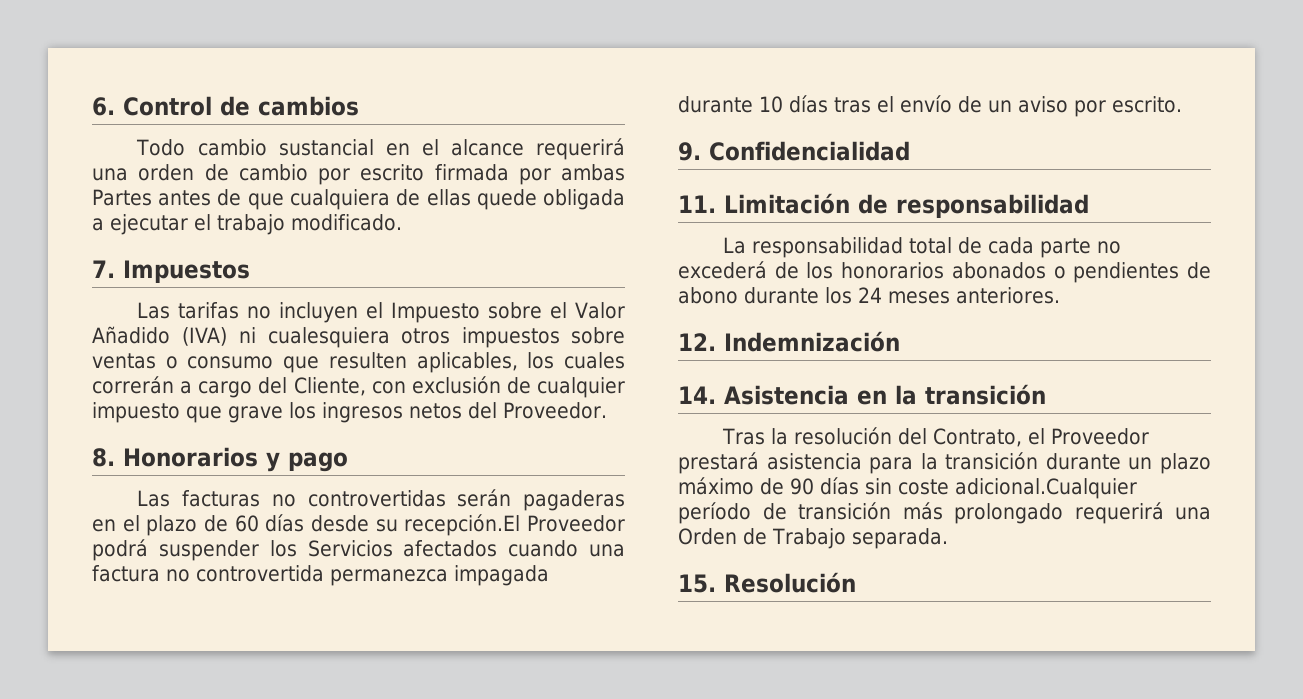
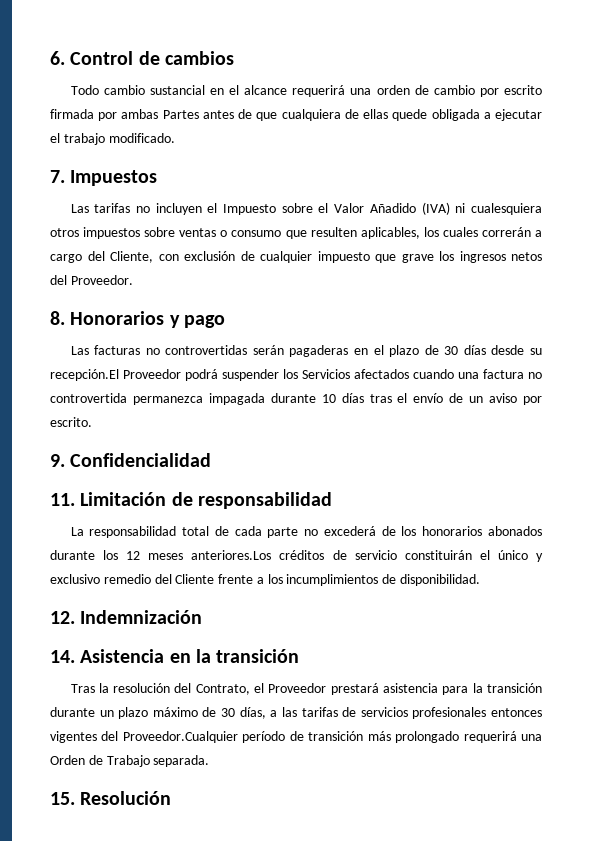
[234,515,259,532] 60 -> [444,346,459,355] 30
[1053,262,1211,283] [678,287,1060,304] o pendientes de abono durante los 24 meses anteriores. -> [50,550,543,562] [50,574,481,586] durante los 12 meses anteriores.Los créditos de servicio constituirán el único y exclusivo remedio del Cliente frente a los incumplimientos de disponibilidad.
[790,477,1137,499] 90 días sin coste adicional.Cualquier -> [221,707,543,719] [50,731,238,743] 30 días, a las tarifas de servicios profesionales entonces vigentes del Proveedor.Cualquier

